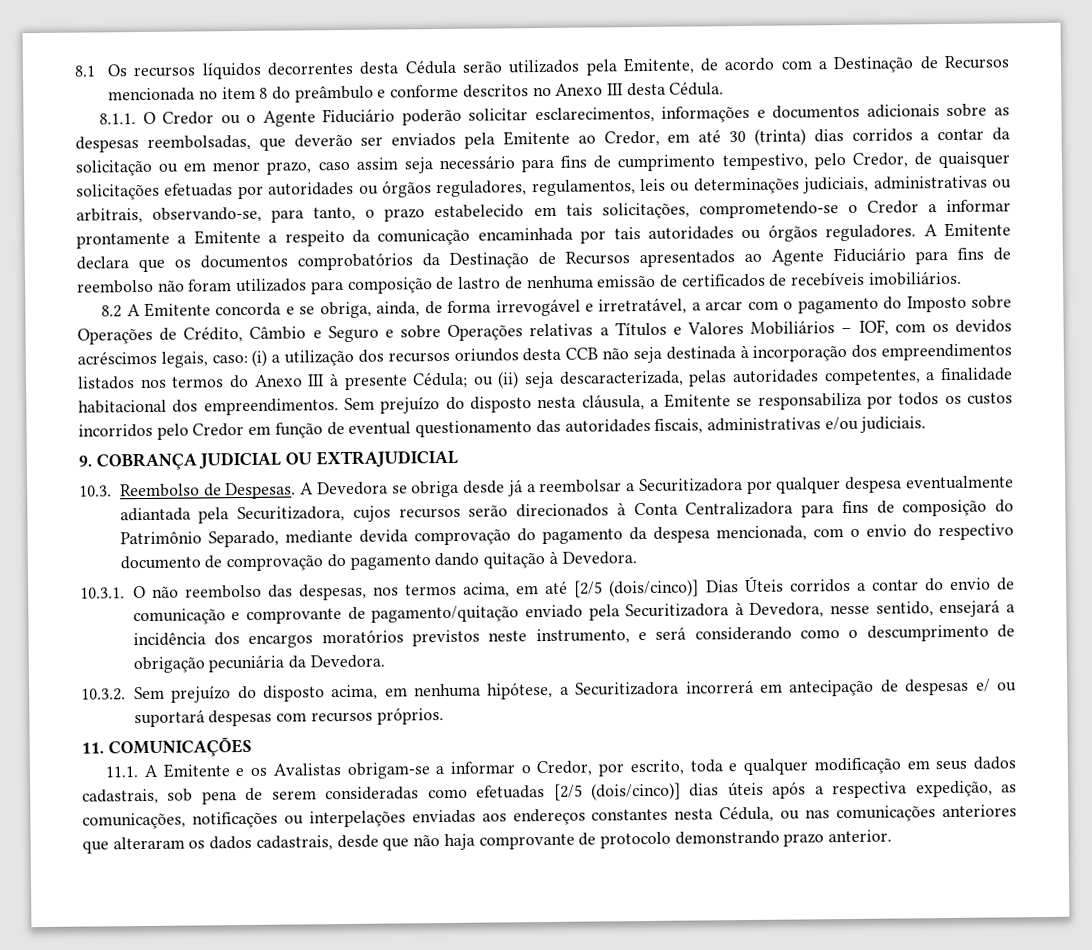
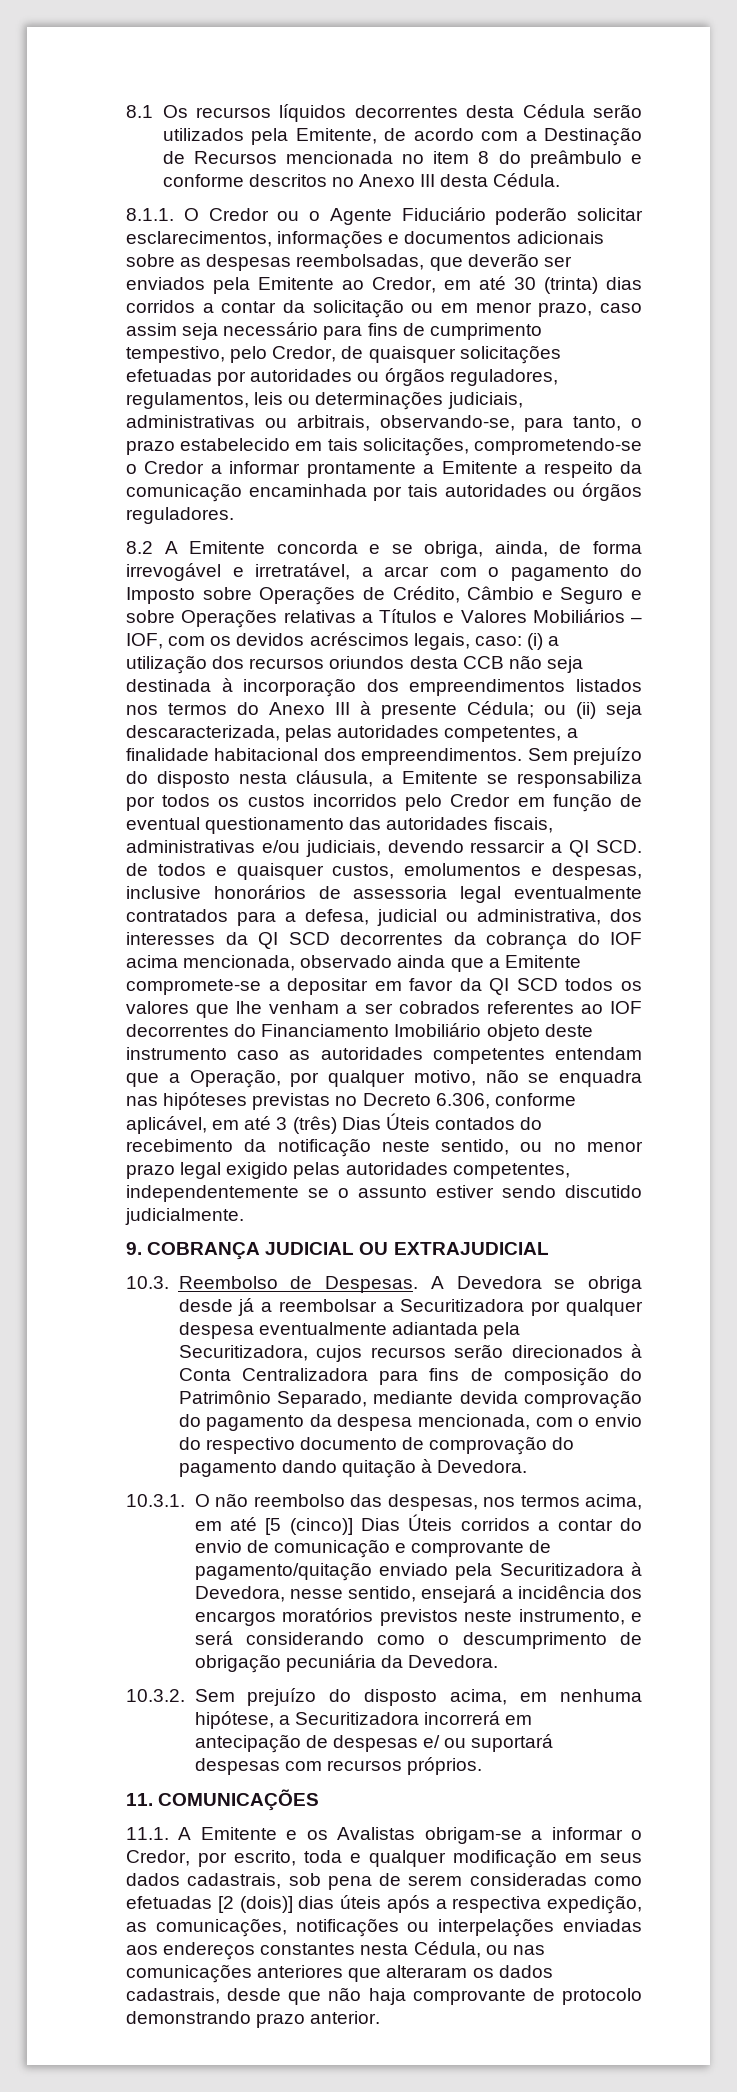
[923,222,1011,238] [76,247,1011,273] [77,270,962,295] A Emitente declara que os documentos comprobatórios da Destinação de Recursos apresentados ao Agente Fiduciário para fins de reembolso não foram utilizados para composição de lastro de nenhuma emissão de certificados de recebíveis imobiliários. -> (234, 515) none
[860,416,927,433] judiciais. -> [305,840,643,857] [126,863,643,880] [126,885,642,903] [126,909,642,926] [126,932,642,950] [126,955,581,972] [126,978,642,995] [126,1001,642,1018] [126,1023,593,1041] [126,1047,642,1064] [126,1069,642,1088] [126,1092,576,1110] [126,1113,543,1134] [126,1138,643,1157] [126,1162,570,1179] [126,1185,642,1202] [125,1208,244,1225] judiciais, devendo ressarcir a QI SCD. de todos e quaisquer custos, emolumentos e despesas, inclusive honorários de assessoria legal eventualmente contratados para a defesa, judicial ou administrativa, dos interesses da QI SCD decorrentes da cobrança do IOF acima mencionada, observado ainda que a Emitente compromete-se a depositar em favor da QI SCD todos os valores que lhe venham a ser cobrados referentes ao IOF decorrentes do Financiamento Imobiliário objeto deste instrumento caso as autoridades competentes entendam que a Operação, por qualquer motivo, não se enquadra nas hipóteses previstas no Decreto 6.306, conforme aplicável, em até 3 (três) Dias Úteis contados do recebimento da notificação neste sentido, ou no menor prazo legal exigido pelas autoridades competentes, independentemente se o assunto estiver sendo discutido judicialmente.
[574,579,700,598] [2/5 (dois/cinco)] -> [265,1518,353,1535] [5 (cinco)]
[553,782,681,801] [2/5 (dois/cinco)] -> [217,1896,293,1913] [2 (dois)]

